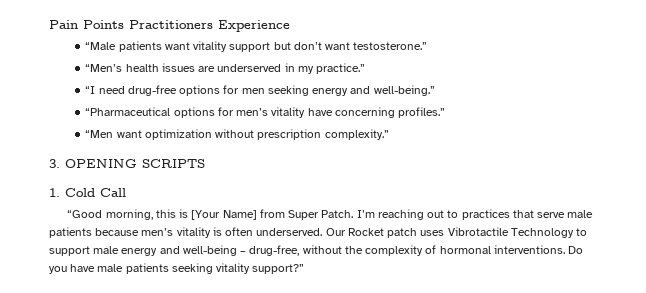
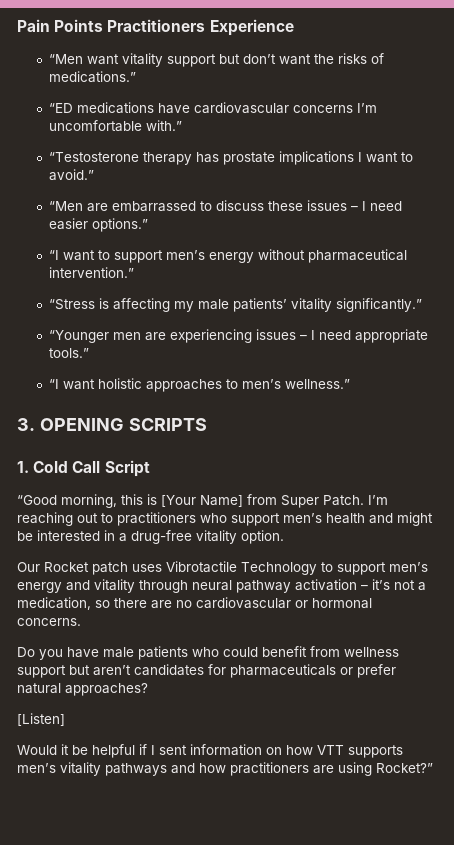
[85,41,162,52] “Male patients -> [48,54,83,64] “Men
[353,42,428,50] [85,63,366,74] [85,85,435,96] [85,107,446,118] [85,129,389,140] testosterone.” // “Men’s health issues are underserved in my practice.” // “I need drug-free options for men seeking energy and well-being.” // “Pharmaceutical options for men’s vitality have concerning profiles.” // “Men want optimization without prescription complexity.” -> [313,53,384,64] [48,71,136,83] [48,102,377,114] [48,120,182,132] [48,151,413,165] [48,169,94,181] [48,200,402,212] [48,218,148,232] [48,249,407,263] [48,267,134,278] [48,298,422,312] [48,329,428,343] [48,348,89,358] [48,378,350,392] the risks of medications.” // “ED medications have cardiovascular concerns I’m uncomfortable with.” // “Testosterone therapy has prostate implications I want to avoid.” // “Men are embarrassed to discuss these issues – I need easier options.” // “I want to support men’s energy without pharmaceutical intervention.” // “Stress is affecting my male patients’ vitality significantly.” // “Younger men are experiencing issues – I need appropriate tools.” // “I want holistic approaches to men’s wellness.”
(126, 192) none -> [104,460,150,477] Script
[461,209,594,220] [49,227,323,238] practices that serve male patients because men’s vitality is often underserved. -> [117,512,433,526] [17,530,284,544] practitioners who support men’s health and might be interested in a drug-free vitality option. //
[93,245,565,256] male energy and well-being – drug-free, without the complexity of hormonal interventions. -> [389,562,428,572] [17,579,426,593] [17,597,372,610] [17,618,81,626] men’s energy and vitality through neural pathway activation – it’s not a medication, so there are no cardiovascular or hormonal concerns. //
[171,263,305,274] seeking vitality support?” -> [192,646,399,657] [17,664,396,678] [17,683,148,696] [17,713,65,726] [17,744,403,758] [17,762,433,776] who could benefit from wellness support but aren’t candidates for pharmaceuticals or prefer natural approaches? // [Listen] // Would it be helpful if I sent information on how VTT supports men’s vitality pathways and how practitioners are using Rocket?”

